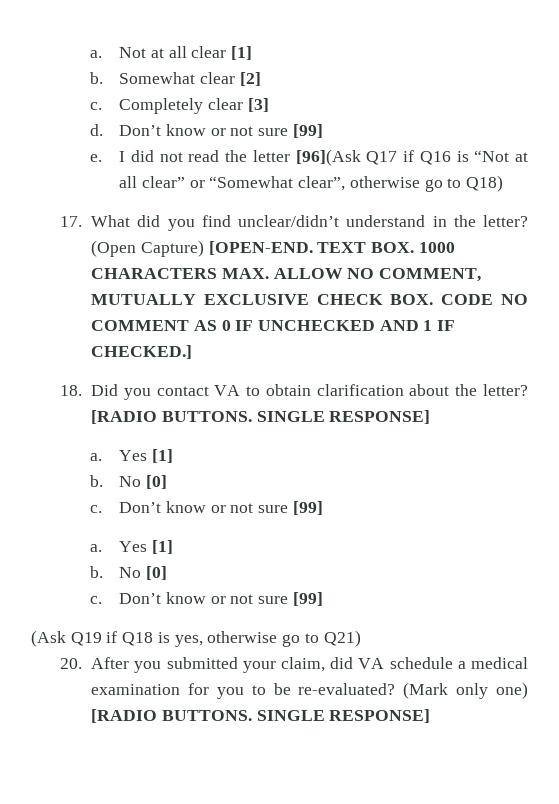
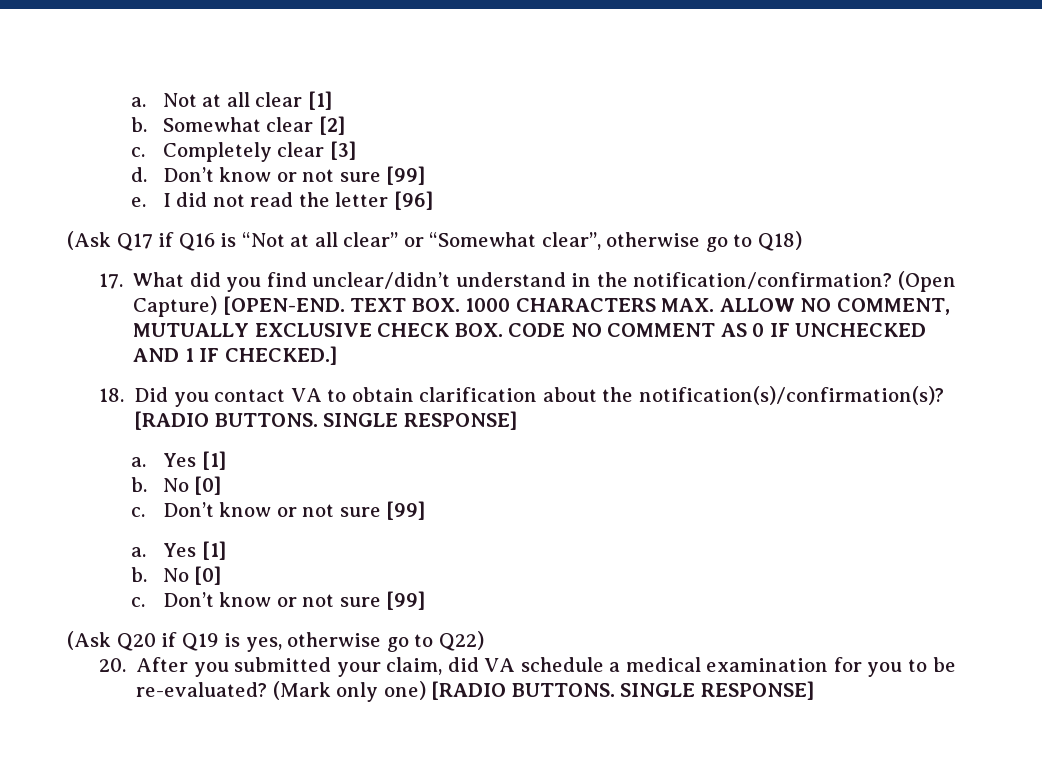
[295,149,361,166] [96](Ask -> [393,191,433,210] [67,231,111,250] [96] // (Ask
[483,215,528,227] letter? -> [633,272,893,289] notification/confirmation?
[483,384,529,396] letter? -> [638,386,944,405] notification(s)/confirmation(s)?
[70,631,154,646] Q19 if Q18 -> [116,632,219,651] Q20 if Q19
[323,630,361,647] Q21) -> [438,631,484,651] Q22)

